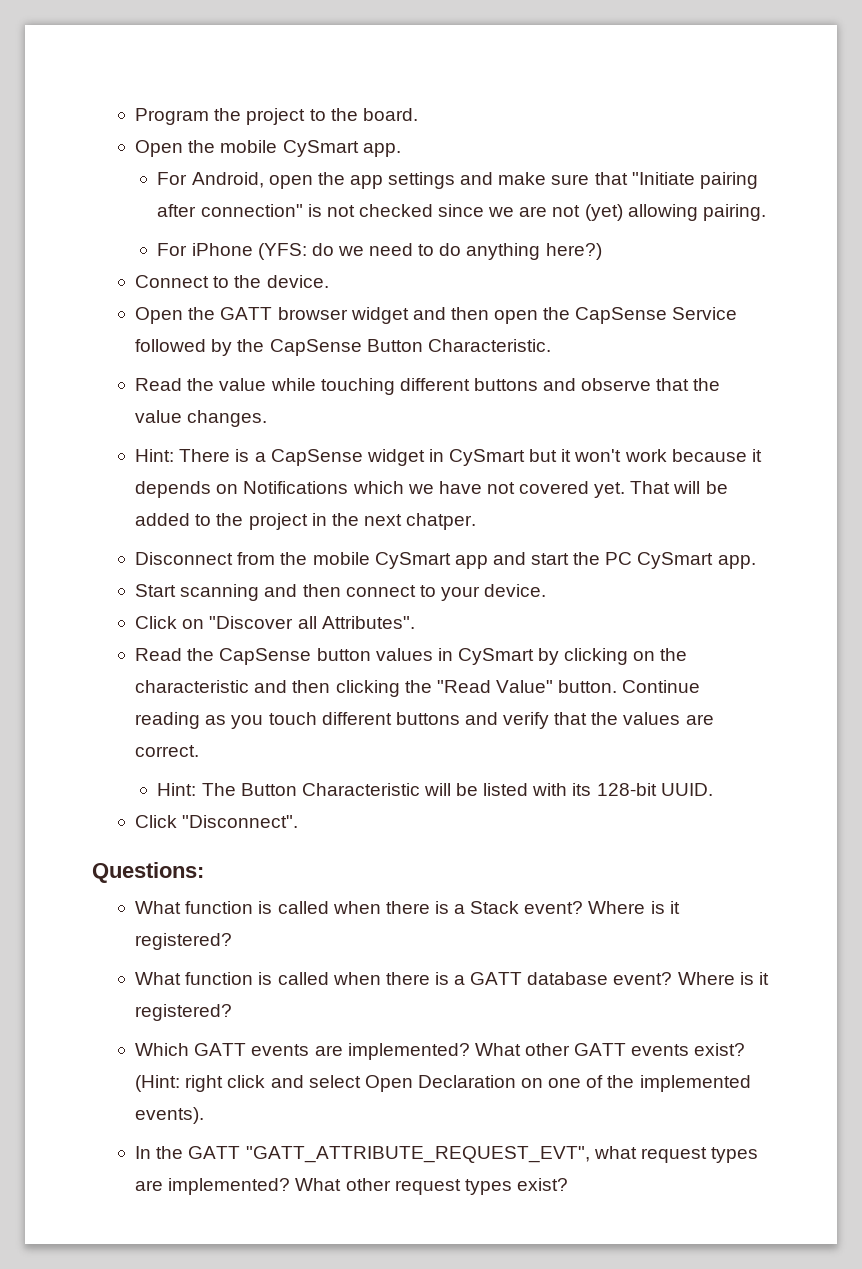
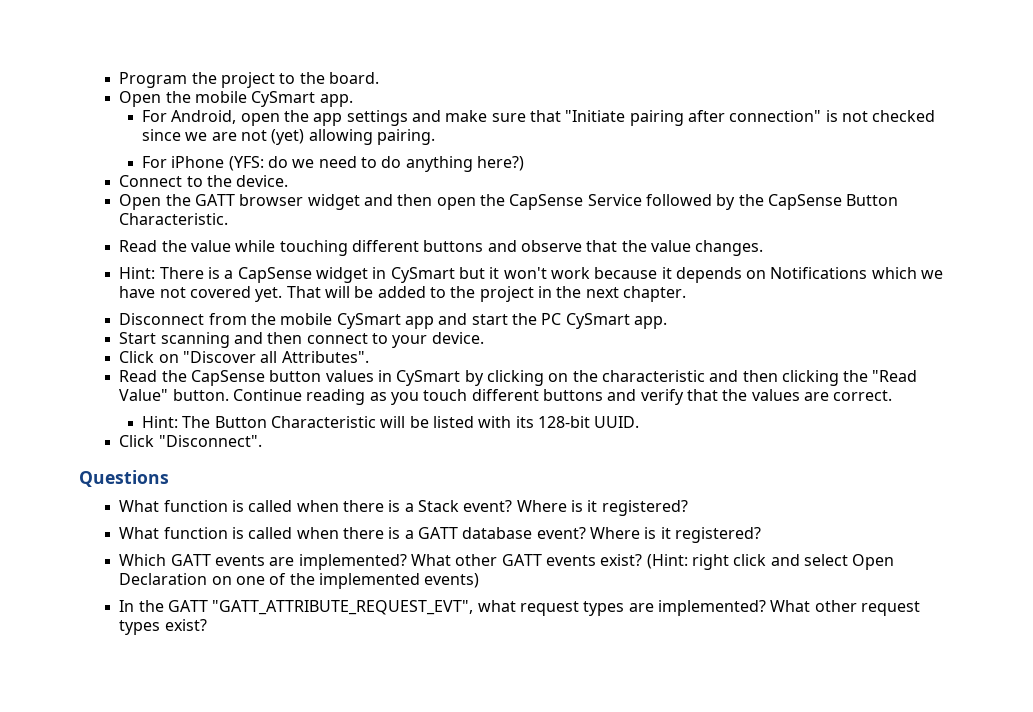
[406,513,477,530] chatper. -> [622,286,686,302] chapter.
[92,862,204,883] Questions: -> [79,470,169,487] Questions
[135,1107,205,1124] events). -> [424,573,480,588] events)

